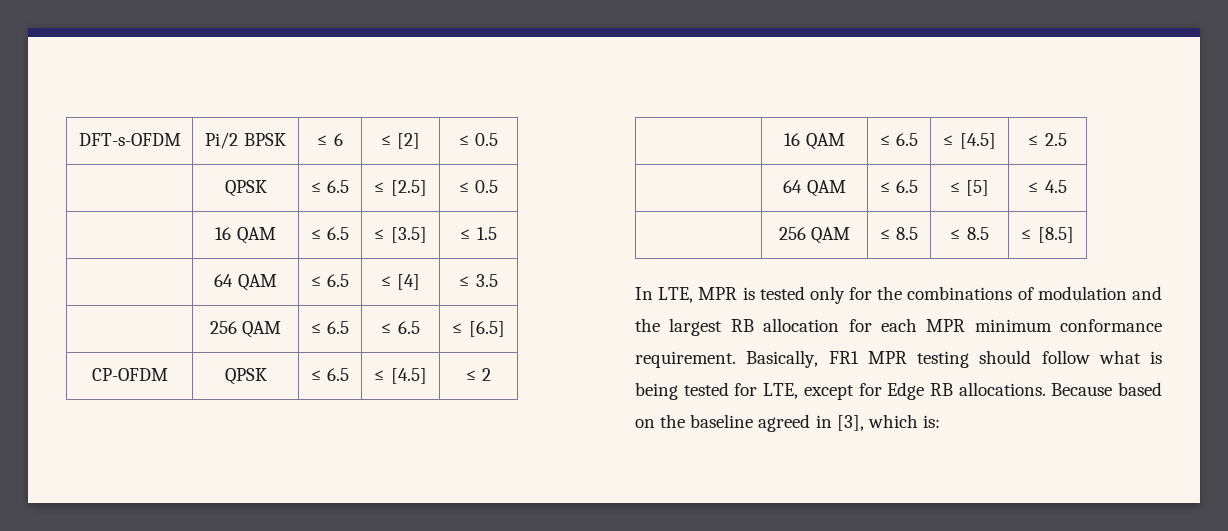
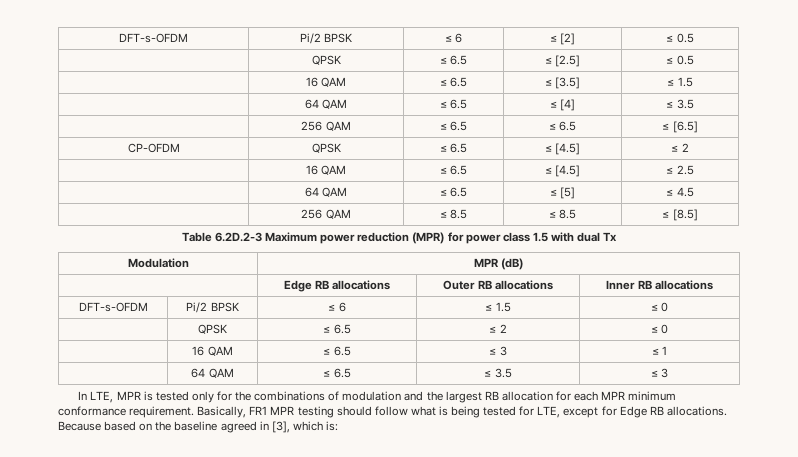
(1074, 235) none -> [181,232,618,244] [127,258,189,268] [473,258,524,270] [283,280,391,292] [443,280,553,290] [606,280,713,290] [78,302,148,312] [186,302,239,313] [328,302,346,312] [485,302,511,312] [650,302,669,312] [198,324,227,334] [323,324,351,334] [489,324,507,333] [650,324,669,334] [192,346,233,356] [323,346,351,356] [489,346,507,356] [651,346,668,355] [191,368,234,378] [323,368,351,378] [484,368,512,378] [650,368,669,378] // Table 6.2D.2-3 Maximum power reduction (MPR) for power class 1.5 with dual Tx // Modulation | MPR (dB) // | Edge RB allocations | Outer RB allocations | Inner RB allocations // DFT-s-OFDM | Pi/2 BPSK | ≤ 6 | ≤ 1.5 | ≤ 0 // | QPSK | ≤ 6.5 | ≤ 2 | ≤ 0 // | 16 QAM | ≤ 6.5 | ≤ 3 | ≤ 1 // | 64 QAM | ≤ 6.5 | ≤ 3.5 | ≤ 3

